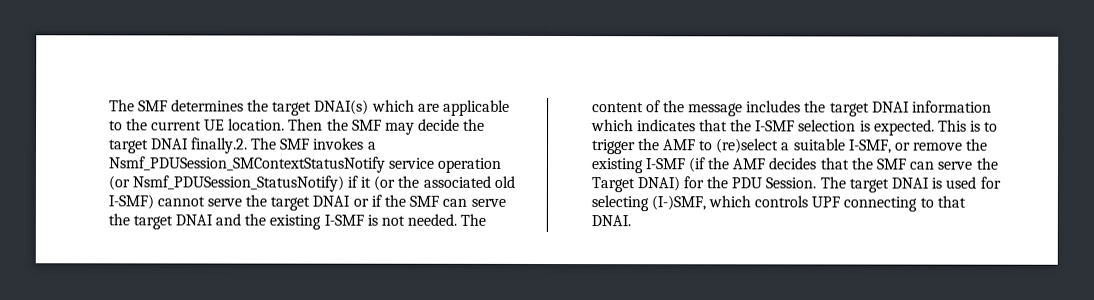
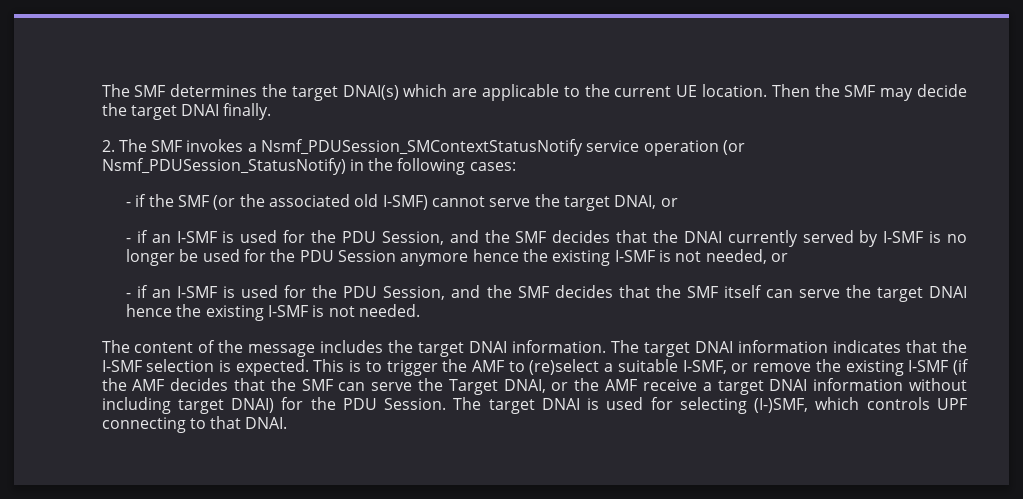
[189,137,248,154] finally.2. -> [223,103,272,120] [101,140,115,152] finally. // 2.
[346,175,372,188] if it -> [349,158,516,175] [126,194,209,207] in the following cases: // - if the SMF
[312,194,440,207] DNAI or if the SMF -> [614,195,678,209] [126,230,968,247] [126,249,788,266] [126,285,762,300] DNAI, or // - if an I-SMF is used for the PDU Session, and the SMF decides that the DNAI currently served by I-SMF is no longer be used for the PDU Session anymore hence the existing I-SMF is not needed, or // - if an I-SMF is used for the PDU Session, and the SMF decides that the SMF itself
[215,213,242,226] and -> [126,304,173,317] hence
(458, 219) none -> (420, 310) //
[912,100,993,113] [590,119,634,132] information which -> [512,340,829,357] information. The target DNAI information
(635, 185) none -> [503,378,967,395] [101,397,224,414] DNAI, or the AMF receive a target DNAI information without including target

